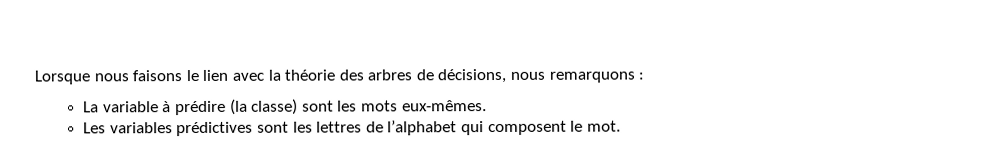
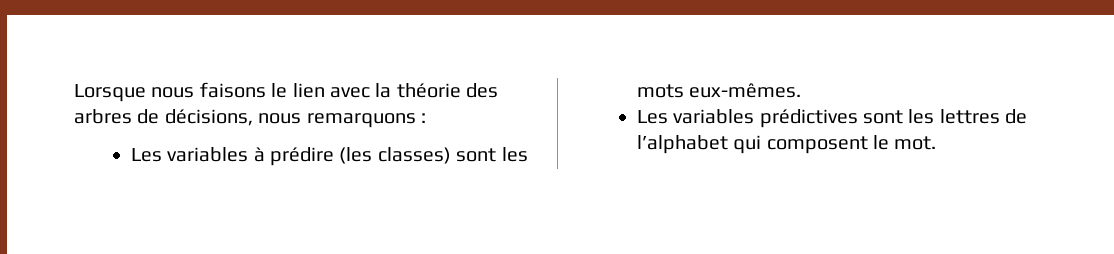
[83,98,299,116] La variable à prédire (la classe) -> [130,147,451,166] Les variables à prédire (les classes)

